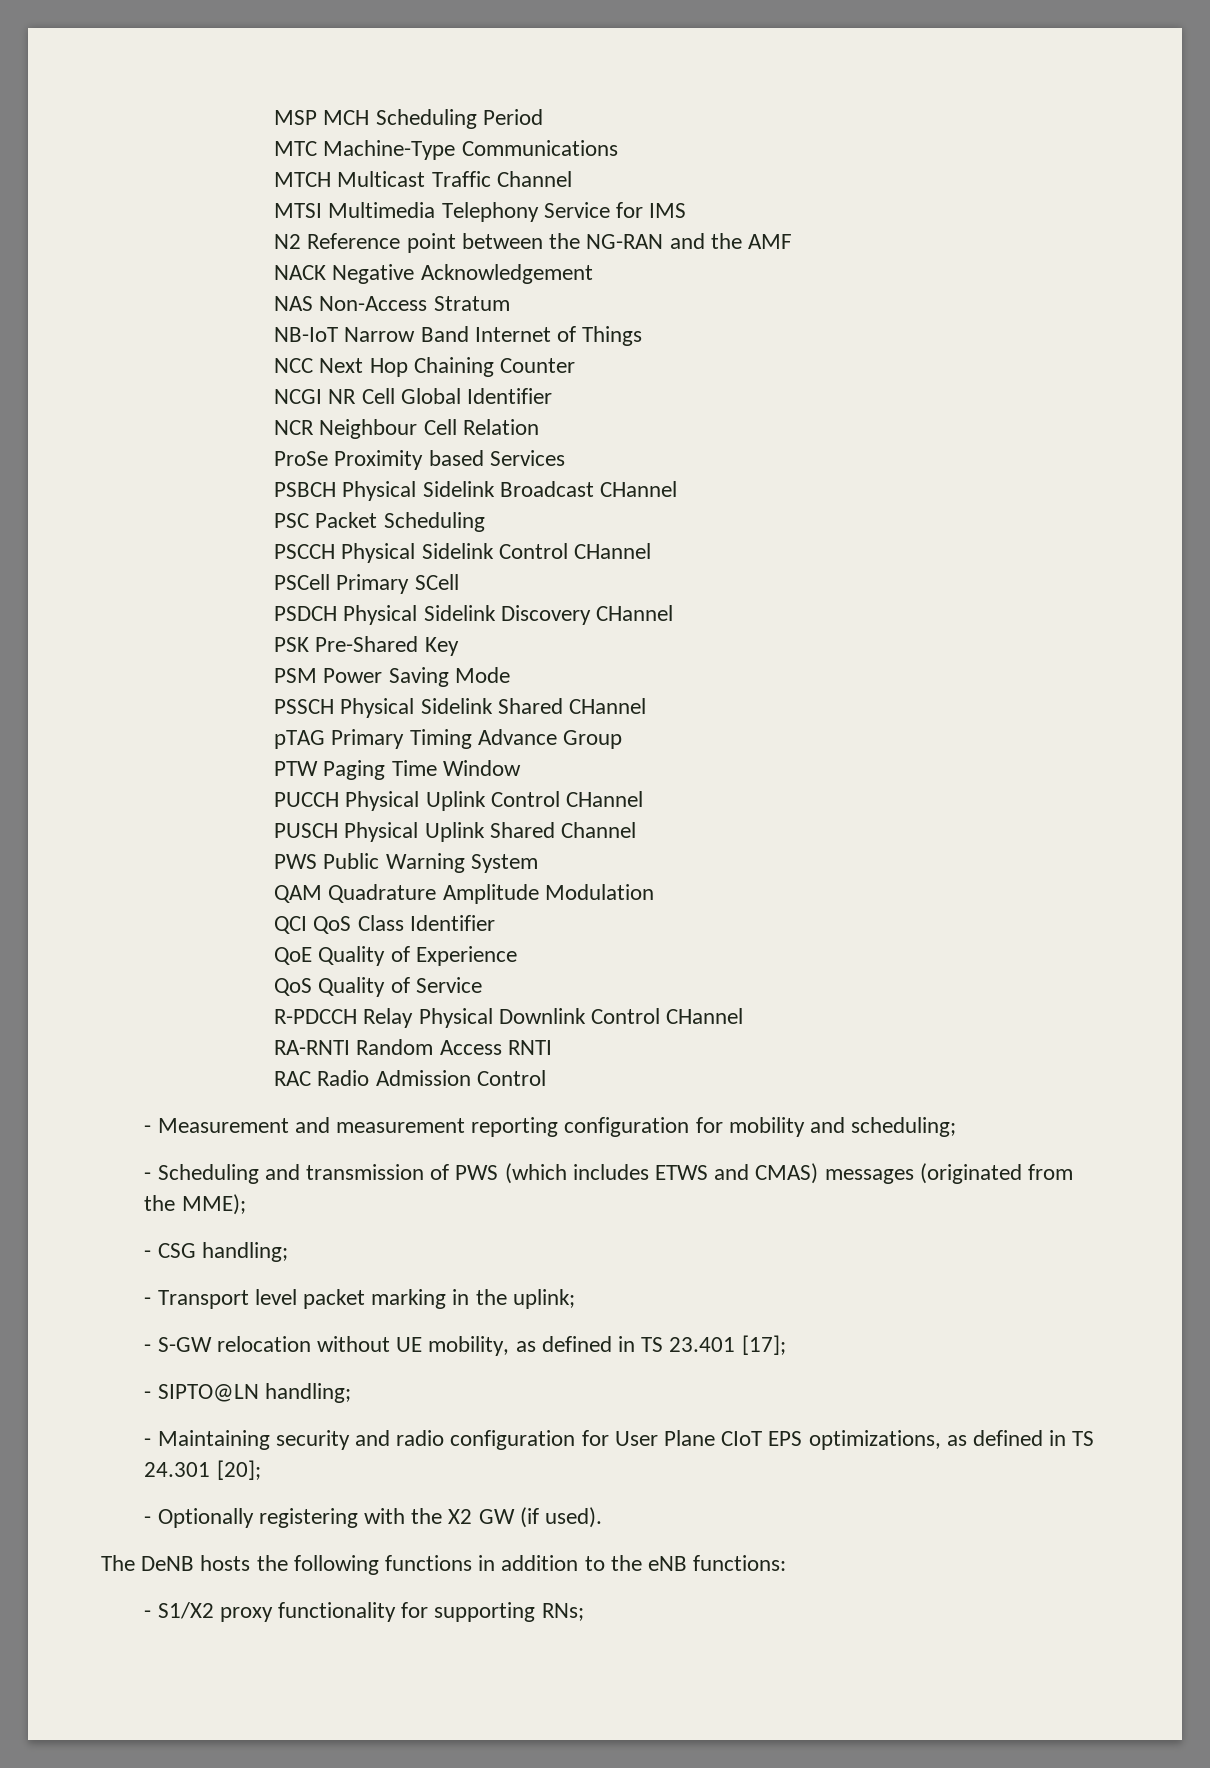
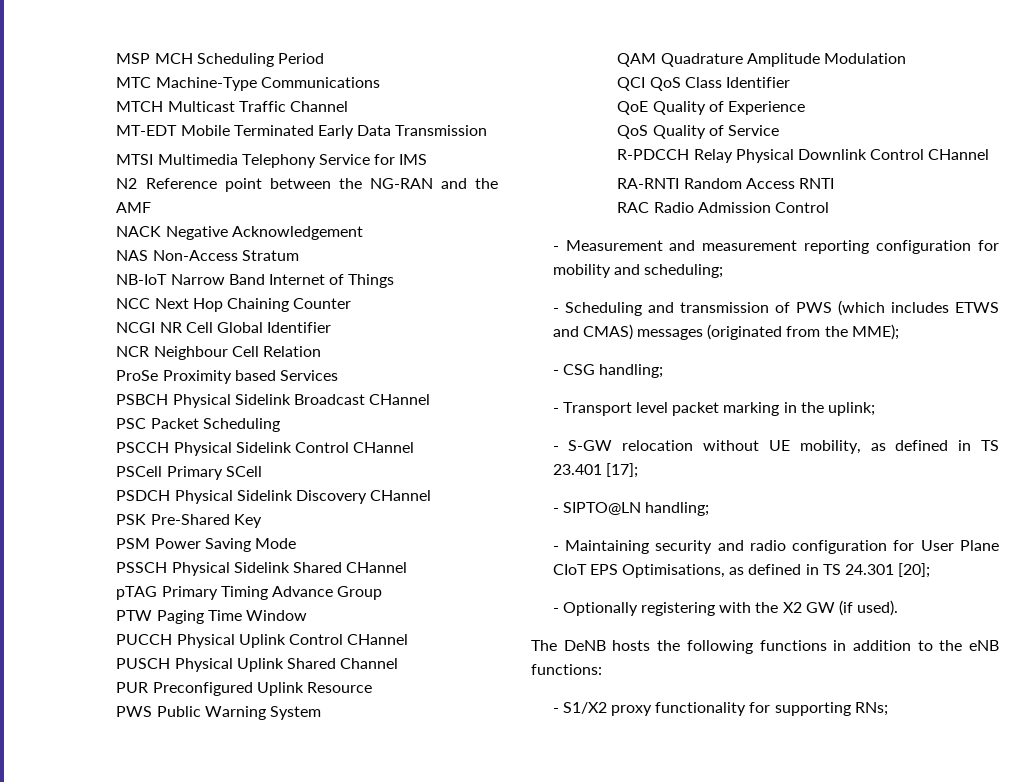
(572, 179) none -> [116,125,488,139] // MT-EDT Mobile Terminated Early Data Transmission
(637, 830) none -> [116,682,372,696] // PUR Preconfigured Uplink Resource
[808,1430,941,1450] optimizations, -> [621,564,725,578] Optimisations,

